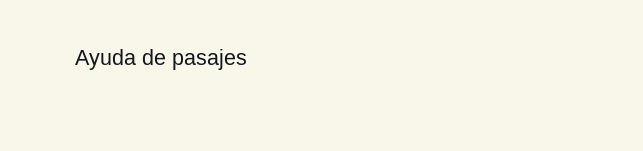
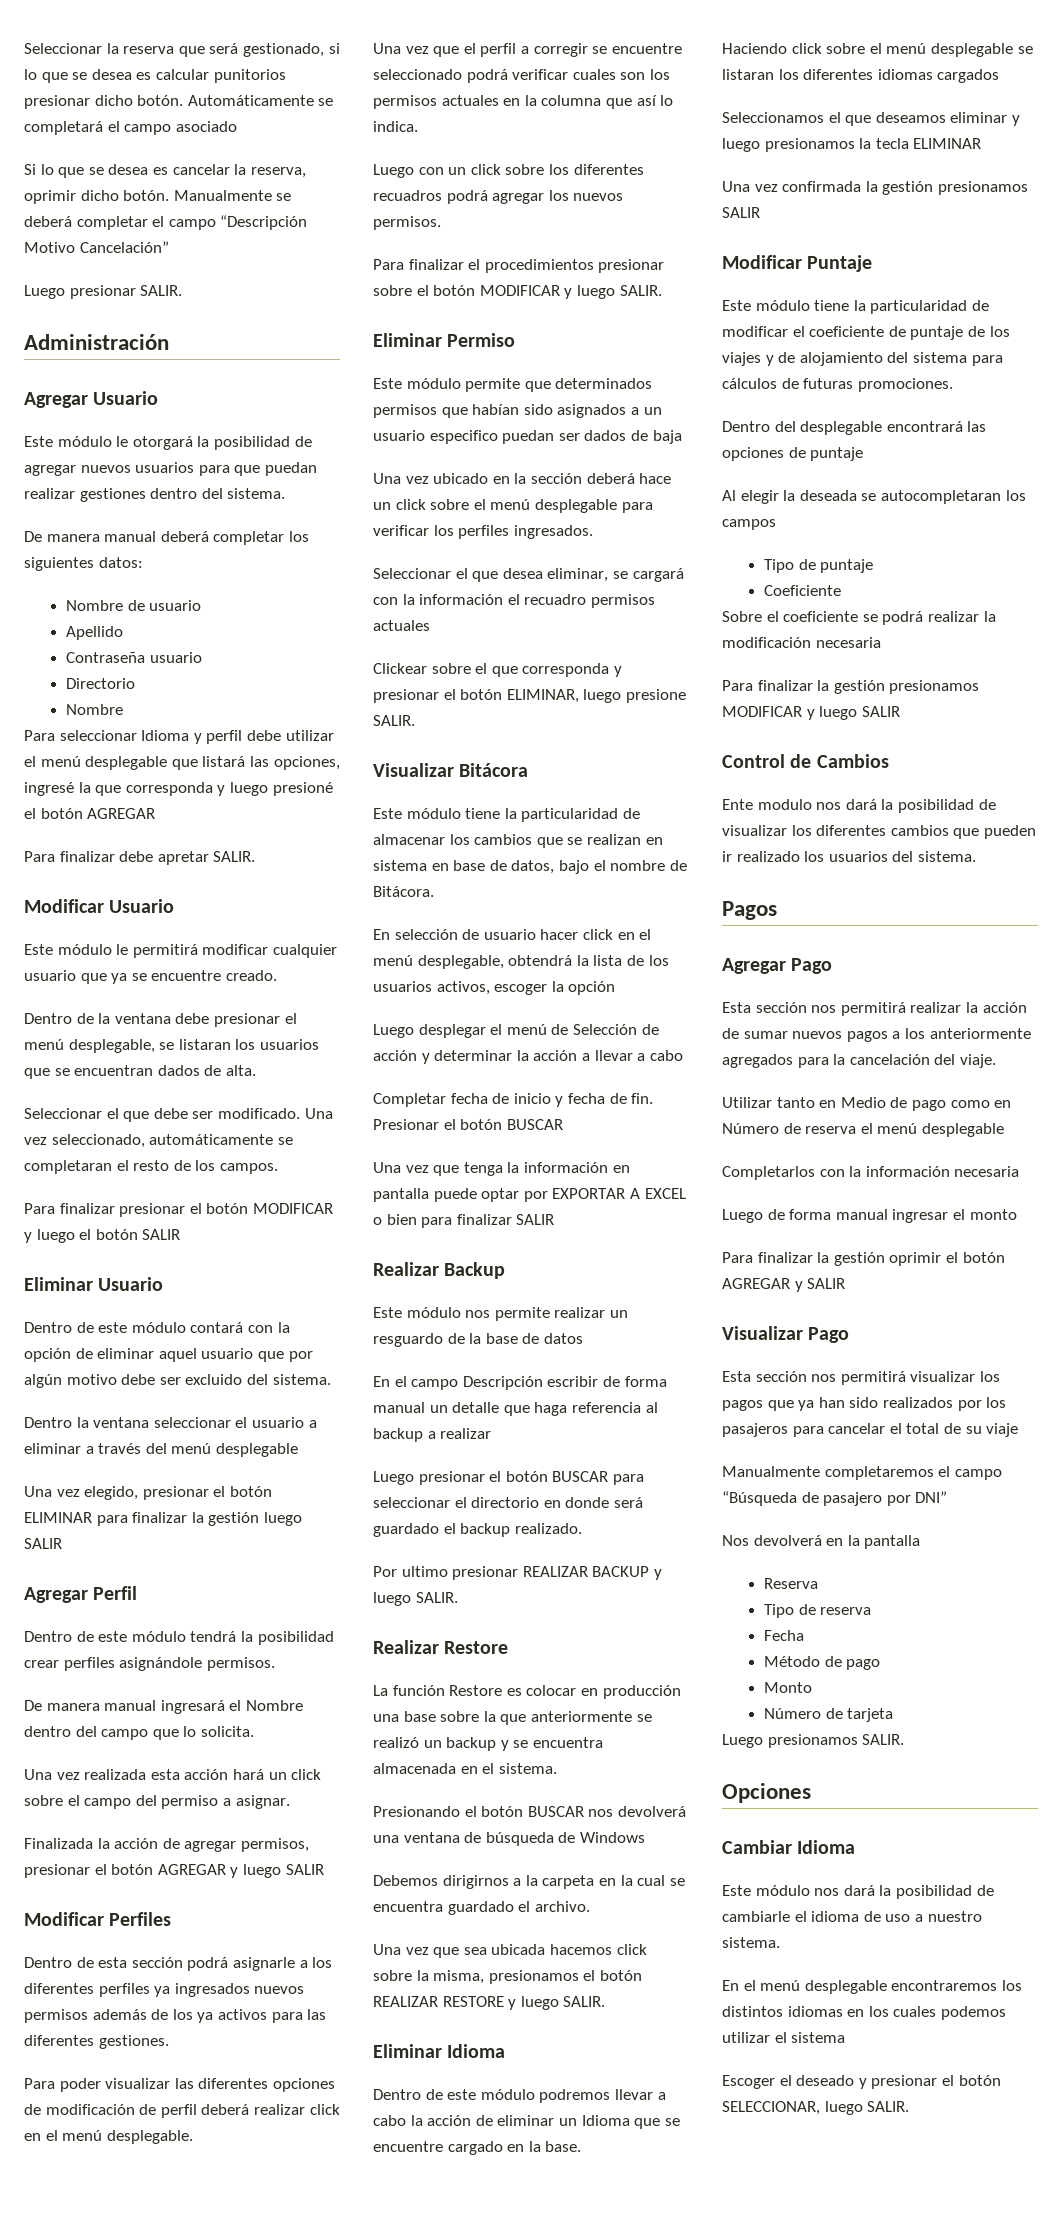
[75,49,247,70] Ayuda de pasajes -> [24,43,340,57] [24,69,286,83] [24,95,334,109] [24,121,237,135] [24,164,306,178] [24,190,292,204] [24,215,308,230] [24,241,169,253] [24,285,183,299] [24,334,169,350] [24,391,159,408] [24,436,312,450] [24,462,317,476] [24,488,286,502] [24,531,309,545] [24,557,143,571] [66,600,202,611] [66,626,124,640] [66,652,202,663] [66,678,136,689] [66,704,124,715] [24,730,334,744] [24,756,340,770] [24,782,333,796] [24,808,156,819] [24,851,256,865] [24,899,175,913] [24,944,337,958] [24,970,277,984] [24,1013,297,1027] [24,1039,319,1053] [24,1065,256,1079] [24,1108,333,1122] [24,1134,293,1148] [24,1160,278,1174] [24,1203,333,1217] [24,1229,181,1243] [24,1277,164,1291] [24,1322,290,1333] [24,1348,313,1362] [24,1374,331,1388] [24,1417,317,1428] [24,1443,298,1457] [24,1486,272,1500] [24,1512,302,1526] [24,1538,62,1549] [24,1586,138,1603] [24,1631,334,1645] [24,1657,275,1671] [24,1700,303,1714] [24,1726,254,1740] [24,1769,322,1780] [24,1795,290,1809] [24,1838,309,1852] [24,1864,324,1878] [24,1912,172,1926] [24,1957,333,1971] [24,1983,305,1997] [24,2009,327,2023] [24,2035,169,2049] [24,2078,335,2092] [24,2104,340,2118] [24,2130,193,2144] [373,43,682,57] [373,69,670,83] [373,95,674,109] [373,121,418,132] [373,164,644,178] [373,190,624,204] [373,216,441,230] [373,259,665,273] [373,285,662,299] [373,333,516,347] [373,378,653,392] [373,404,662,418] [373,430,682,444] [373,473,672,484] [373,499,653,513] [373,525,593,539] [373,568,684,582] [373,594,655,608] [373,620,430,631] [373,663,622,677] [373,689,686,703] [373,715,415,726] [373,763,529,777] [373,808,640,822] [373,834,663,848] [373,860,687,874] [373,886,434,897] [373,929,652,940] [373,955,669,969] [373,981,616,995] [373,1024,659,1038] [373,1050,683,1064] [373,1093,654,1107] [373,1119,563,1130] [373,1162,630,1176] [373,1188,686,1202] [373,1214,555,1228] [373,1262,506,1279] [373,1307,628,1321] [373,1333,583,1347] [373,1376,667,1390] [373,1402,658,1416] [373,1428,492,1442] [373,1471,644,1485] [373,1497,643,1508] [373,1523,582,1537] [373,1566,662,1580] [373,1592,458,1606] [373,1640,509,1654] [373,1685,681,1699] [373,1711,652,1725] [373,1737,603,1751] [373,1763,557,1774] [373,1806,686,1817] [373,1832,645,1846] [373,1875,685,1889] [373,1901,590,1915] [373,1944,647,1958] [373,1970,642,1984] [373,1996,606,2010] [373,2044,506,2058] [373,2089,666,2103] [373,2115,680,2129] [373,2141,582,2155] [722,43,1033,57] [722,69,1000,83] [722,112,1020,126] [722,138,982,152] [722,181,1028,195] [722,207,760,218] [722,255,873,272] [722,300,989,314] [722,326,1010,340] [722,352,1003,366] [722,378,953,392] [722,421,987,435] [722,447,864,461] [722,490,1026,504] [722,519,776,530] [764,559,874,573] [764,585,842,596] [722,611,996,625] [722,637,881,648] [722,680,980,694] [722,706,900,720] [722,754,889,768] [722,799,996,813] [722,825,1036,839] [722,851,976,862] [722,901,777,920] [722,958,833,974] [722,1002,1027,1016] [722,1028,1031,1042] [722,1054,996,1068] [722,1097,1012,1111] [722,1123,1004,1137] [722,1166,1020,1180] [722,1209,1017,1223] [722,1252,1005,1266] [722,1278,846,1292] [722,1326,850,1343] [722,1371,1000,1385] [722,1397,1007,1411] [722,1423,1019,1437] [722,1466,1002,1480] [722,1491,948,1506] [722,1535,921,1549] [764,1578,819,1589] [764,1604,872,1618] [764,1630,805,1641] [764,1656,881,1670] [764,1682,813,1693] [764,1708,894,1722] [722,1734,905,1748] [722,1783,811,1803] [722,1840,856,1854] [722,1885,994,1899] [722,1911,982,1922] [722,1937,780,1948] [722,1980,1022,1994] [722,2006,1006,2020] [722,2032,846,2043] [722,2075,1001,2089] [722,2101,910,2115] Seleccionar la reserva que será gestionado, si lo que se desea es calcular punitorios presionar dicho botón. Automáticamente se completará el campo asociado // Si lo que se desea es cancelar la reserva, oprimir dicho botón. Manualmente se deberá completar el campo “Descripción Motivo Cancelación” // Luego presionar SALIR. // Administración // Agregar Usuario // Este módulo le otorgará la posibilidad de agregar nuevos usuarios para que puedan realizar gestiones dentro del sistema. // De manera manual deberá completar los siguientes datos: // Nombre de usuario // Apellido // Contraseña usuario // Directorio // Nombre // Para seleccionar Idioma y perfil debe utilizar el menú desplegable que listará las opciones, ingresé la que corresponda y luego presioné el botón AGREGAR // Para finalizar debe apretar SALIR. // Modificar Usuario // Este módulo le permitirá modificar cualquier usuario que ya se encuentre creado. // Dentro de la ventana debe presionar el menú desplegable, se listaran los usuarios que se encuentran dados de alta. // Seleccionar el que debe ser modificado. Una vez seleccionado, automáticamente se completaran el resto de los campos. // Para finalizar presionar el botón MODIFICAR y luego el botón SALIR // Eliminar Usuario // Dentro de este módulo contará con la opción de eliminar aquel usuario que por algún motivo debe ser excluido del sistema. // Dentro la ventana seleccionar el usuario a eliminar a través del menú desplegable // Una vez elegido, presionar el botón ELIMINAR para finalizar la gestión luego SALIR // Agregar Perfil // Dentro de este módulo tendrá la posibilidad crear perfiles asignándole permisos. // De manera manual ingresará el Nombre dentro del campo que lo solicita. // Una vez realizada esta acción hará un click sobre el campo del permiso a asignar. // Finalizada la acción de agregar permisos, presionar el botón AGREGAR y luego SALIR // Modificar Perfiles // Dentro de esta sección podrá asignarle a los diferentes perfiles ya ingresados nuevos permisos además de los ya activos para las diferentes gestiones. // Para poder visualizar las diferentes opciones de modificación de perfil deberá realizar click en el menú desplegable. // Una vez que el perfil a corregir se encuentre seleccionado podrá verificar cuales son los permisos actuales en la columna que así lo indica. // Luego con un click sobre los diferentes recuadros podrá agregar los nuevos permisos. // Para finalizar el procedimientos presionar sobre el botón MODIFICAR y luego SALIR. // Eliminar Permiso // Este módulo permite que determinados permisos que habían sido asignados a un usuario especifico puedan ser dados de baja // Una vez ubicado en la sección deberá hace un click sobre el menú desplegable para verificar los perfiles ingresados. // Seleccionar el que desea eliminar, se cargará con la información el recuadro permisos actuales // Clickear sobre el que corresponda y presionar el botón ELIMINAR, luego presione SALIR. // Visualizar Bitácora // Este módulo tiene la particularidad de almacenar los cambios que se realizan en sistema en base de datos, bajo el nombre de Bitácora. // En selección de usuario hacer click en el menú desplegable, obtendrá la lista de los usuarios activos, escoger la opción // Luego desplegar el menú de Selección de acción y determinar la acción a llevar a cabo // Completar fecha de inicio y fecha de fin. Presionar el botón BUSCAR // Una vez que tenga la información en pantalla puede optar por EXPORTAR A EXCEL o bien para finalizar SALIR // Realizar Backup // Este módulo nos permite realizar un resguardo de la base de datos // En el campo Descripción escribir de forma manual un detalle que haga referencia al backup a realizar // Luego presionar el botón BUSCAR para seleccionar el directorio en donde será guardado el backup realizado. // Por ultimo presionar REALIZAR BACKUP y luego SALIR. // Realizar Restore // La función Restore es colocar en producción una base sobre la que anteriormente se realizó un backup y se encuentra almacenada en el sistema. // Presionando el botón BUSCAR nos devolverá una ventana de búsqueda de Windows // Debemos dirigirnos a la carpeta en la cual se encuentra guardado el archivo. // Una vez que sea ubicada hacemos click sobre la misma, presionamos el botón REALIZAR RESTORE y luego SALIR. // Eliminar Idioma // Dentro de este módulo podremos llevar a cabo la acción de eliminar un Idioma que se encuentre cargado en la base. // Haciendo click sobre el menú desplegable se listaran los diferentes idiomas cargados // Seleccionamos el que deseamos eliminar y luego presionamos la tecla ELIMINAR // Una vez confirmada la gestión presionamos SALIR // Modificar Puntaje // Este módulo tiene la particularidad de modificar el coeficiente de puntaje de los viajes y de alojamiento del sistema para cálculos de futuras promociones. // Dentro del desplegable encontrará las opciones de puntaje // Al elegir la deseada se autocompletaran los campos // Tipo de puntaje // Coeficiente // Sobre el coeficiente se podrá realizar la modificación necesaria // Para finalizar la gestión presionamos MODIFICAR y luego SALIR // Control de Cambios // Ente modulo nos dará la posibilidad de visualizar los diferentes cambios que pueden ir realizado los usuarios del sistema. // Pagos // Agregar Pago // Esta sección nos permitirá realizar la acción de sumar nuevos pagos a los anteriormente agregados para la cancelación del viaje. // Utilizar tanto en Medio de pago como en Número de reserva el menú desplegable // Completarlos con la información necesaria // Luego de forma manual ingresar el monto // Para finalizar la gestión oprimir el botón AGREGAR y SALIR // Visualizar Pago // Esta sección nos permitirá visualizar los pagos que ya han sido realizados por los pasajeros para cancelar el total de su viaje // Manualmente completaremos el campo “Búsqueda de pasajero por DNI” // Nos devolverá en la pantalla // Reserva // Tipo de reserva // Fecha // Método de pago // Monto // Número de tarjeta // Luego presionamos SALIR. // Opciones // Cambiar Idioma // Este módulo nos dará la posibilidad de cambiarle el idioma de uso a nuestro sistema. // En el menú desplegable encontraremos los distintos idiomas en los cuales podemos utilizar el sistema // Escoger el deseado y presionar el botón SELECCIONAR, luego SALIR.

